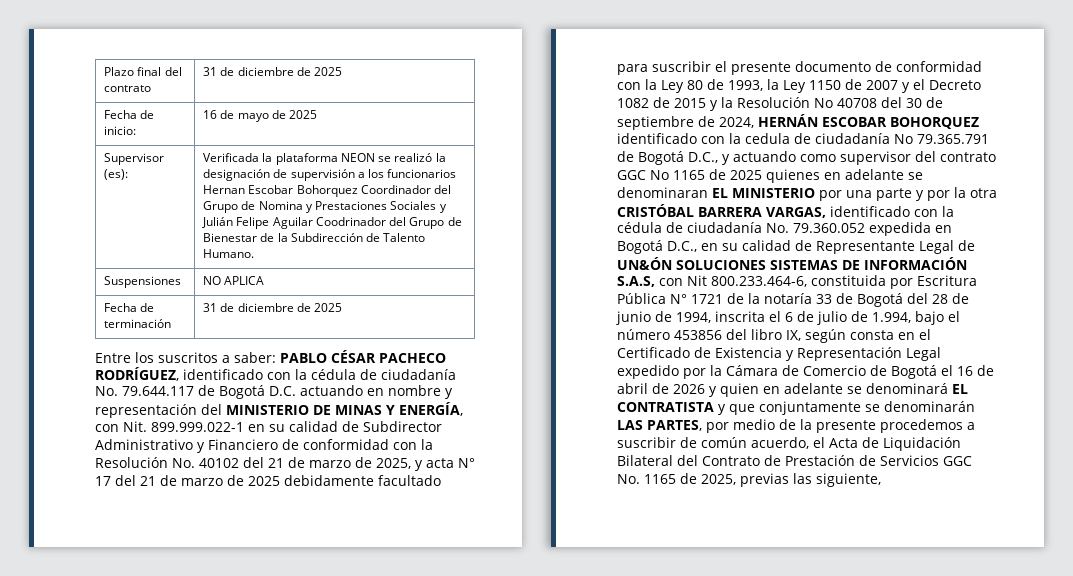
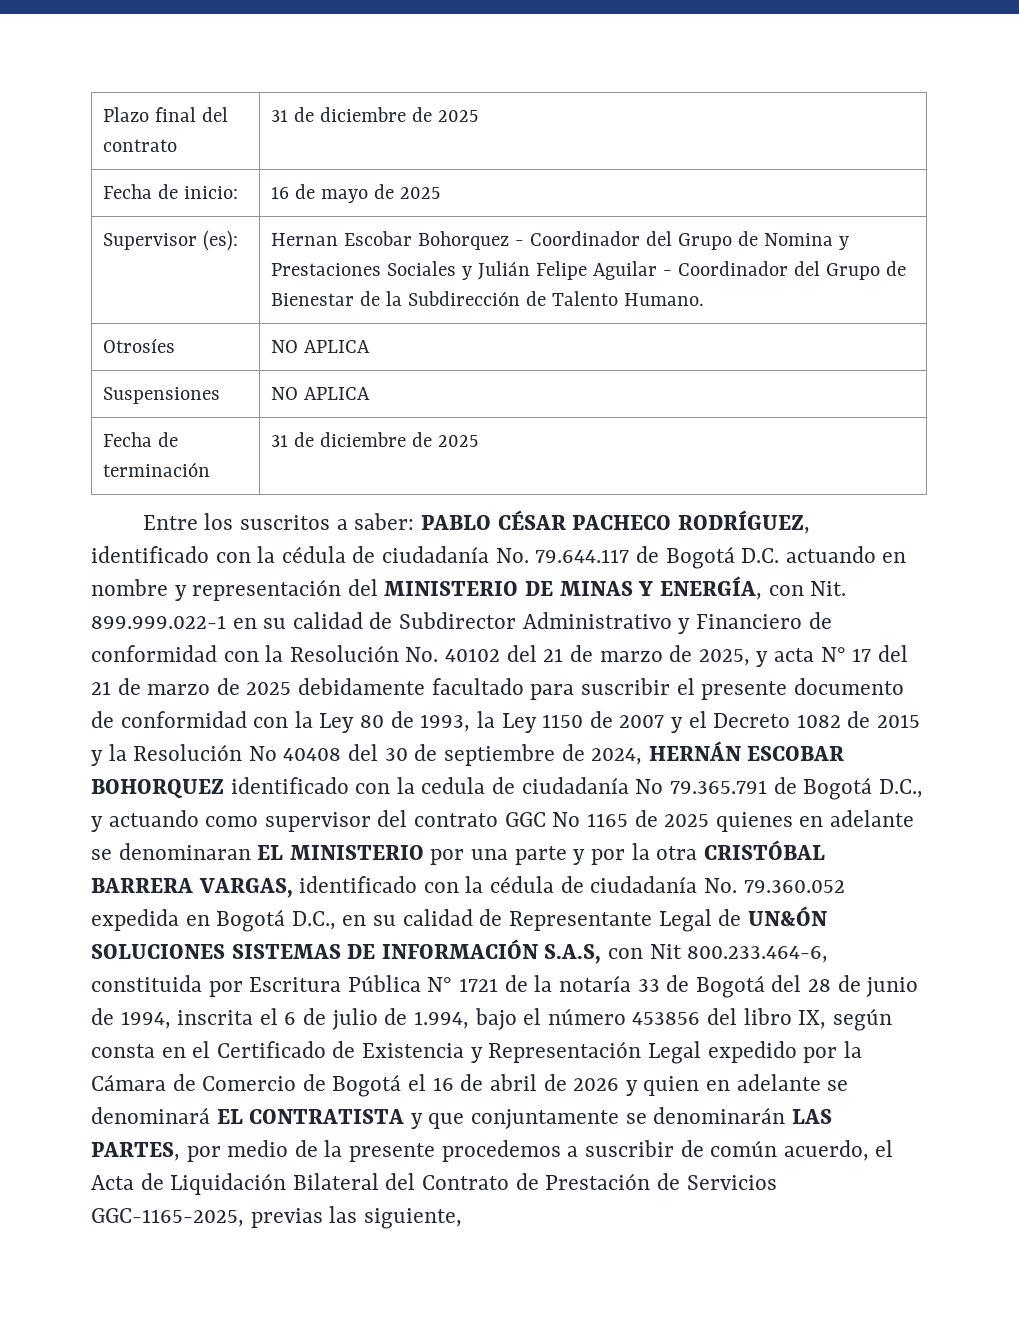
[203,153,446,165] [203,169,457,181] Verificada la plataforma NEON se realizó la designación de supervisión a los funcionarios -> (239, 240) none
(358, 191) none -> [515,240,525,246] -
[315,217,386,226] Coodrinador -> [662,261,788,276] - Coordinador
(255, 253) none -> [103,338,176,353] [271,340,371,353] // Otrosíes | NO APLICA
[837,98,877,108] 40708 -> [283,748,342,761] 40408
[943,456,972,466] [617,473,736,485] GGC No. 1165 de 2025, -> [91,1208,244,1227] GGC-1165-2025,

